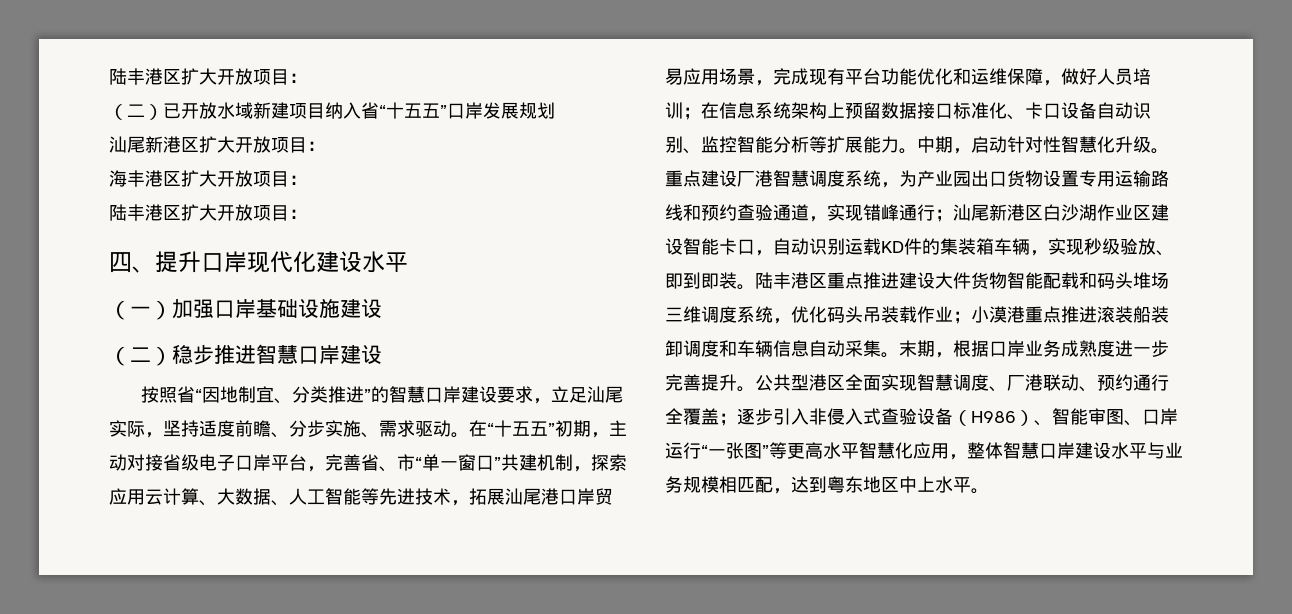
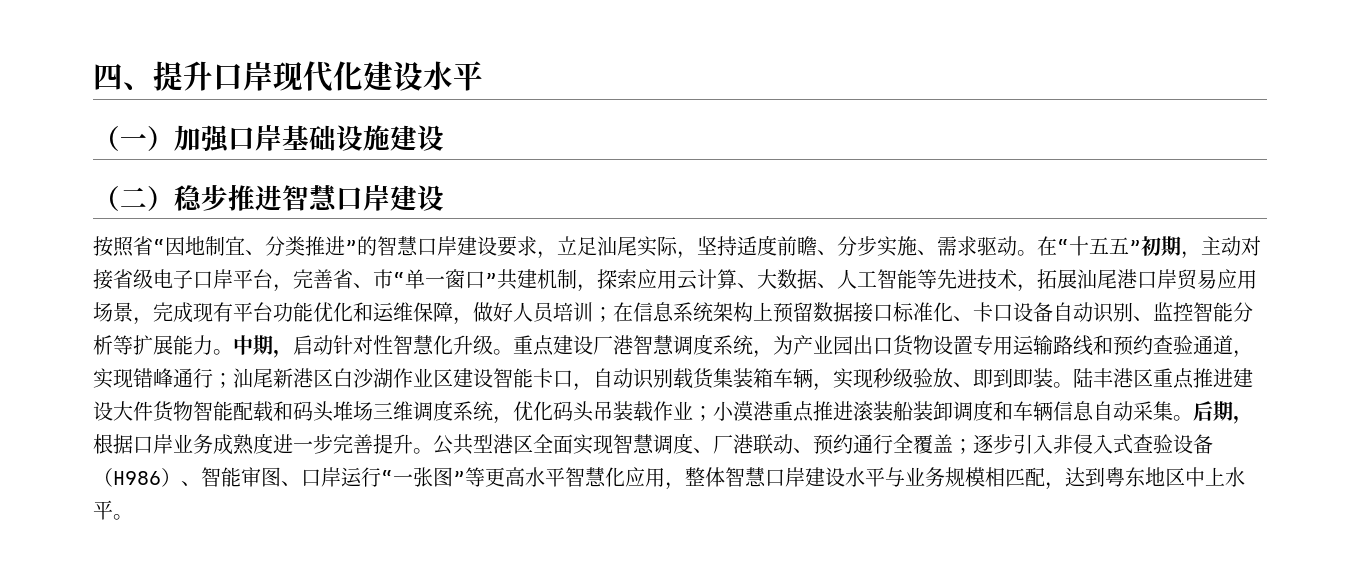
[109,68,307,85] [109,102,555,120] [109,136,325,153] [109,170,307,187] [109,204,307,221] 陆丰港区扩大开放项目： // （二）已开放水域新建项目纳入省“十五五”口岸发展规划 // 汕尾新港区扩大开放项目： // 海丰港区扩大开放项目： // 陆丰港区扩大开放项目： // -> (93, 76) none
[845,238,940,255] 运载KD件的 -> [673,368,715,389] 载货
[899,340,917,357] 末 -> [1193,401,1213,421] 后

